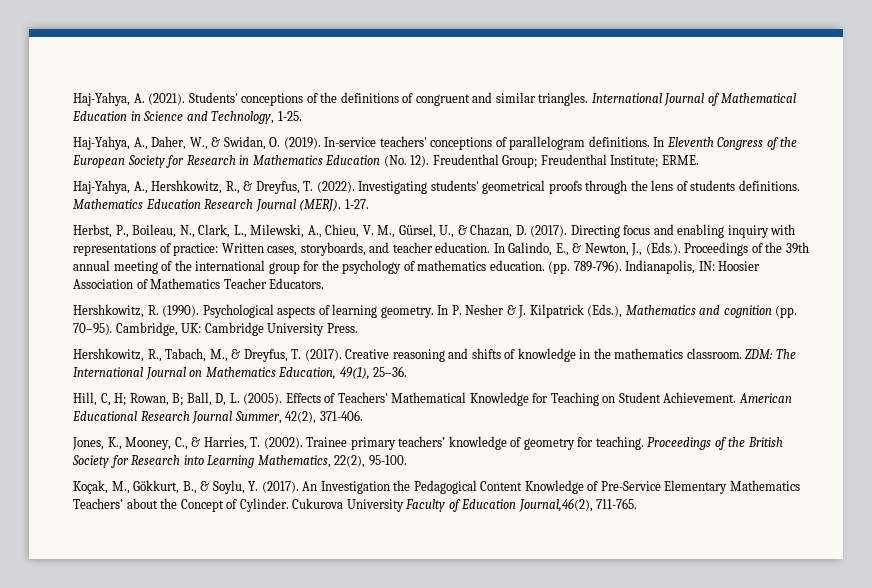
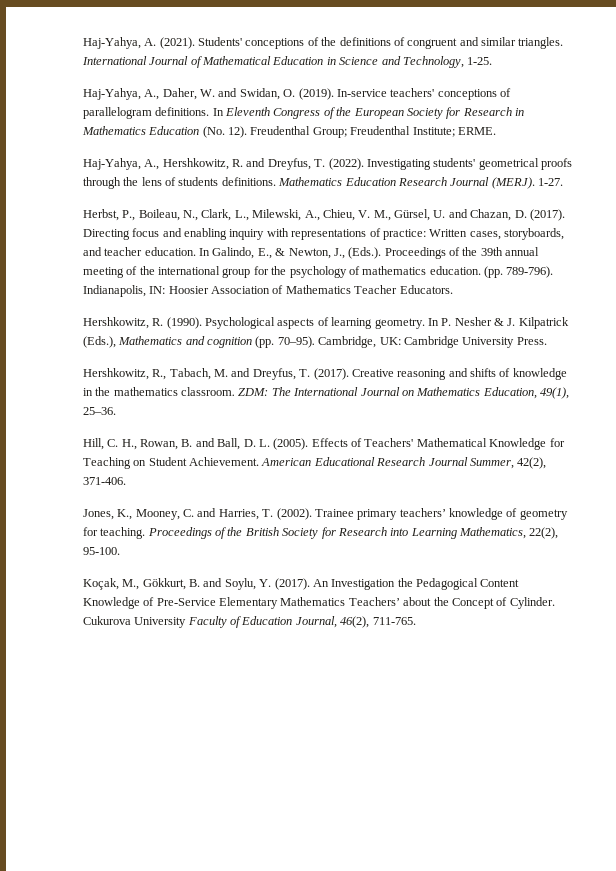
[189,137,221,150] W., & -> [200,88,238,97] W. and
[225,181,253,194] R., & -> [232,158,266,167] R. and
[439,225,467,238] U., & -> [433,209,468,218] U. and
[209,349,241,362] M., & -> [214,368,251,377] M. and
[100,392,227,406] C, H; Rowan, B; Ball, D, -> [107,438,256,450] C. H., Rowan, B. and Ball, D.
[174,437,201,450] C., & -> [183,508,217,517] C. and
[182,481,210,494] B., & -> [189,578,223,587] B. and
[518,498,593,512] Journal,46(2), -> [295,616,370,628] Journal, 46(2),

